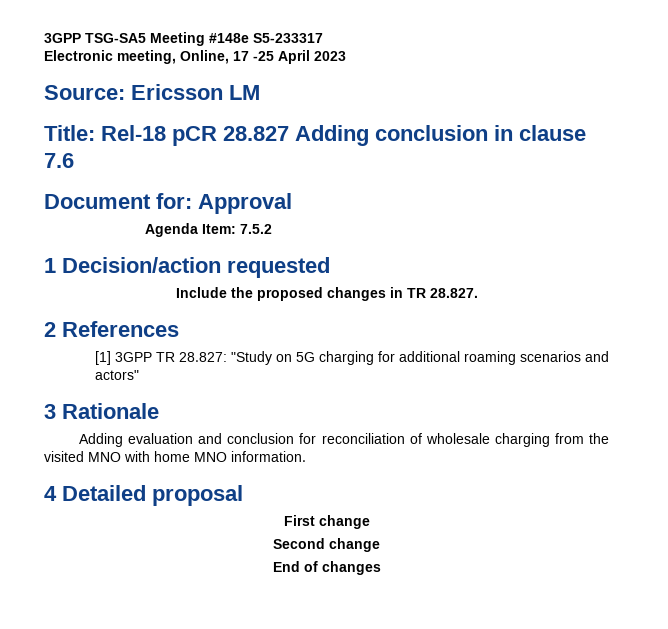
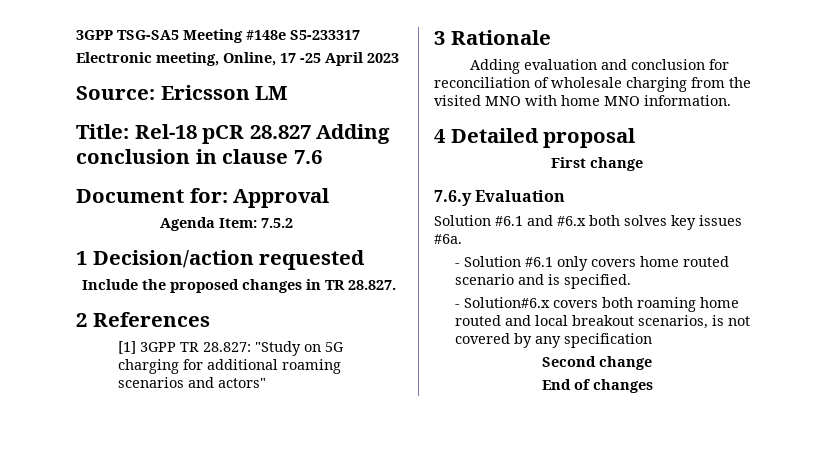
(370, 522) none -> [434,190,566,206] [434,215,742,230] [434,234,462,244] [455,256,730,271] [455,274,632,289] [455,297,740,312] [455,315,751,329] [455,333,653,348] // 7.6.y Evaluation // Solution #6.1 and #6.x both solves key issues #6a. // - Solution #6.1 only covers home routed scenario and is specified. // - Solution#6.x covers both roaming home routed and local breakout scenarios, is not covered by any specification

